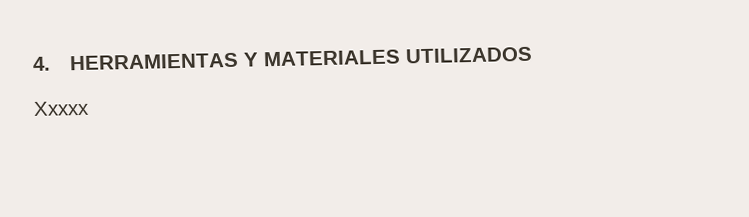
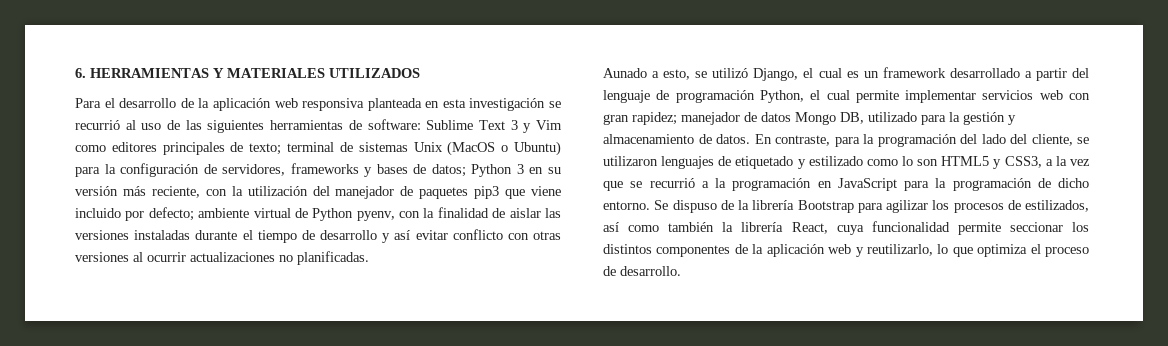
[32,56,51,71] 4. -> [75,68,86,78] 6.
[33,100,90,116] Xxxxx -> [75,98,561,111] [75,119,562,133] [75,141,561,156] [75,163,562,177] [75,186,561,199] [75,207,561,221] [75,229,561,243] [75,251,369,265] [603,67,1089,81] [603,90,1090,103] [603,112,1016,125] [603,134,1089,147] [603,156,1091,169] [603,178,1089,191] [603,200,1089,213] [603,221,1089,235] [603,244,1089,257] [603,266,681,276] Para el desarrollo de la aplicación web responsiva planteada en esta investigación se recurrió al uso de las siguientes herramientas de software: Sublime Text 3 y Vim como editores principales de texto; terminal de sistemas Unix (MacOS o Ubuntu) para la configuración de servidores, frameworks y bases de datos; Python 3 en su versión más reciente, con la utilización del manejador de paquetes pip3 que viene incluido por defecto; ambiente virtual de Python pyenv, con la finalidad de aislar las versiones instaladas durante el tiempo de desarrollo y así evitar conflicto con otras versiones al ocurrir actualizaciones no planificadas. // Aunado a esto, se utilizó Django, el cual es un framework desarrollado a partir del lenguaje de programación Python, el cual permite implementar servicios web con gran rapidez; manejador de datos Mongo DB, utilizado para la gestión y almacenamiento de datos. En contraste, para la programación del lado del cliente, se utilizaron lenguajes de etiquetado y estilizado como lo son HTML5 y CSS3, a la vez que se recurrió a la programación en JavaScript para la programación de dicho entorno. Se dispuso de la librería Bootstrap para agilizar los procesos de estilizados, así como también la librería React, cuya funcionalidad permite seccionar los distintos componentes de la aplicación web y reutilizarlo, lo que optimiza el proceso de desarrollo.

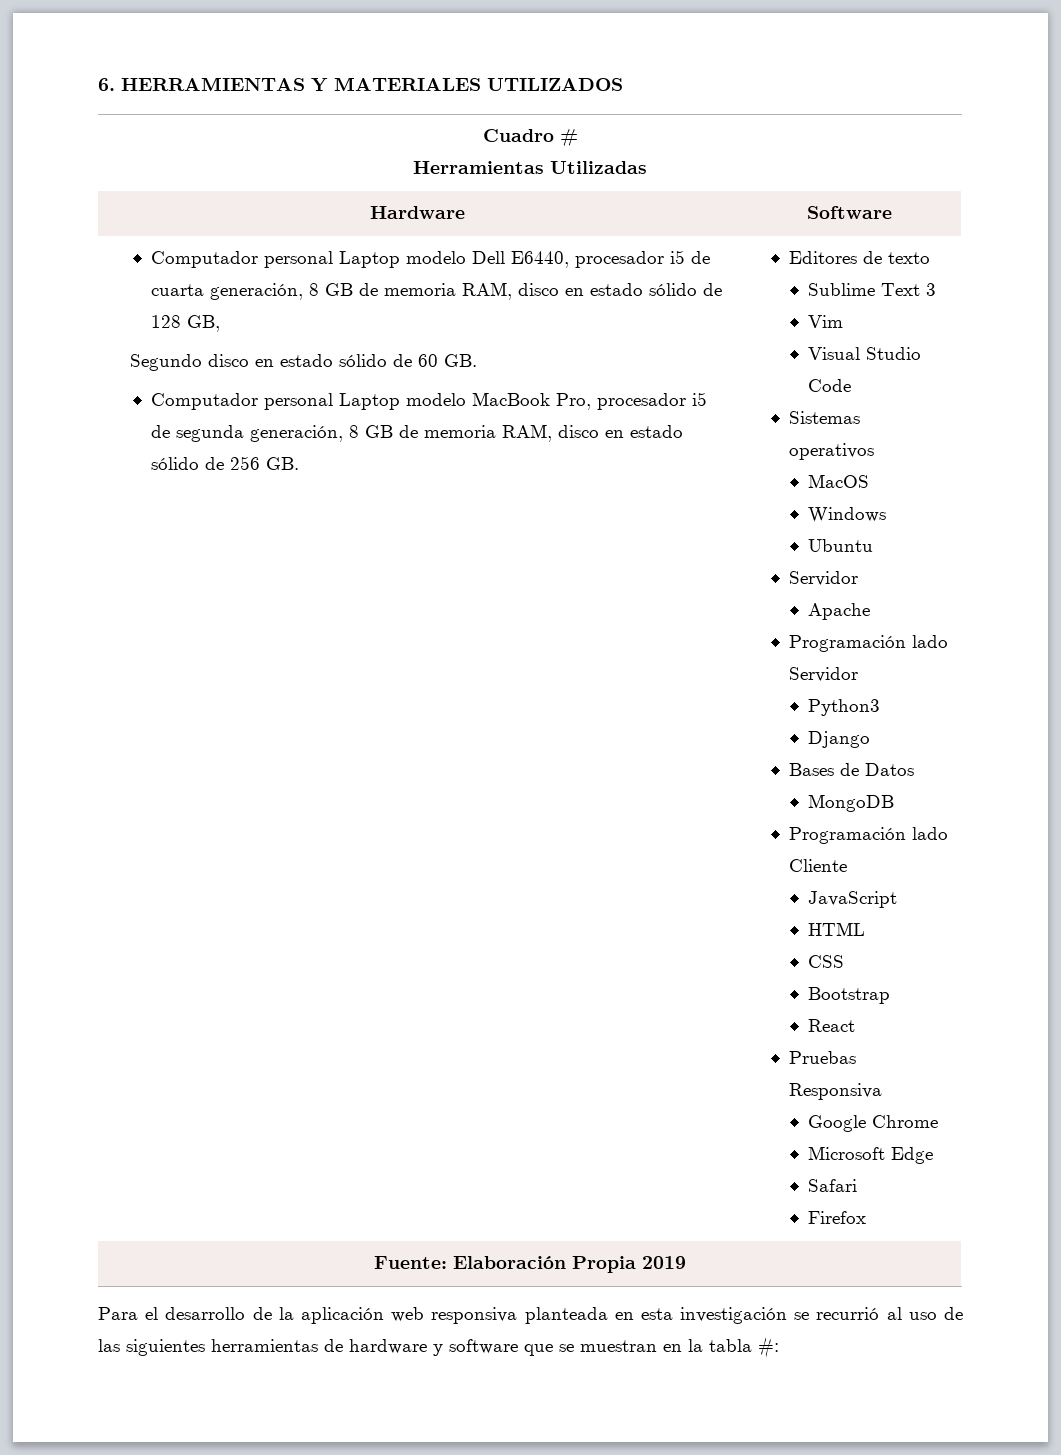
(420, 73) none -> [482,129,578,147] [413,161,647,174] [370,206,465,219] [806,206,892,219] [150,250,710,268] [150,282,722,300] [150,315,220,332] [129,354,477,371] [150,392,707,410] [150,424,683,442] [150,456,299,470] [788,251,930,264] [807,283,936,296] [807,315,843,328] [807,347,921,360] [807,379,851,392] [788,411,860,424] [788,443,874,460] [807,474,869,488] [807,507,886,523] [807,539,873,552] [788,571,858,586] [807,603,870,620] [788,635,948,652] [788,667,858,682] [807,699,880,716] [807,731,870,748] [788,763,914,776] [807,794,894,812] [788,827,948,844] [788,859,847,872] [807,891,897,908] [807,922,865,936] [807,955,844,968] [807,987,890,1004] [807,1019,855,1032] [788,1051,856,1064] [788,1083,882,1100] [807,1115,938,1132] [807,1146,933,1164] [807,1179,857,1192] [807,1211,866,1224] [374,1256,686,1273] // Cuadro # // Herramientas Utilizadas // Hardware | Software // Computador personal Laptop modelo Dell E6440, procesador i5 de cuarta generación, 8 GB de memoria RAM, disco en estado sólido de 128 GB, // Segundo disco en estado sólido de 60 GB. // Computador personal Laptop modelo MacBook Pro, procesador i5 de segunda generación, 8 GB de memoria RAM, disco en estado sólido de 256 GB. | Editores de texto // Sublime Text 3 // Vim // Visual Studio Code // Sistemas operativos // MacOS // Windows // Ubuntu // Servidor // Apache // Programación lado Servidor // Python3 // Django // Bases de Datos // MongoDB // Programación lado Cliente // JavaScript // HTML // CSS // Bootstrap // React // Pruebas Responsiva // Google Chrome // Microsoft Edge // Safari // Firefox // Fuente: Elaboración Propia 2019
[367,119,562,133] [75,141,561,156] [75,163,562,177] [75,186,561,199] [75,207,561,221] [75,229,561,243] [75,251,369,265] [603,67,1089,81] [603,90,1090,103] [603,112,1016,125] [603,134,1089,147] [603,156,1091,169] [603,178,1089,191] [603,200,1089,213] [603,221,1089,235] [603,244,1089,257] [603,266,681,276] software: Sublime Text 3 y Vim como editores principales de texto; terminal de sistemas Unix (MacOS o Ubuntu) para la configuración de servidores, frameworks y bases de datos; Python 3 en su versión más reciente, con la utilización del manejador de paquetes pip3 que viene incluido por defecto; ambiente virtual de Python pyenv, con la finalidad de aislar las versiones instaladas durante el tiempo de desarrollo y así evitar conflicto con otras versiones al ocurrir actualizaciones no planificadas. // Aunado a esto, se utilizó Django, el cual es un framework desarrollado a partir del lenguaje de programación Python, el cual permite implementar servicios web con gran rapidez; manejador de datos Mongo DB, utilizado para la gestión y almacenamiento de datos. En contraste, para la programación del lado del cliente, se utilizaron lenguajes de etiquetado y estilizado como lo son HTML5 y CSS3, a la vez que se recurrió a la programación en JavaScript para la programación de dicho entorno. Se dispuso de la librería Bootstrap para agilizar los procesos de estilizados, así como también la librería React, cuya funcionalidad permite seccionar los distintos componentes de la aplicación web y reutilizarlo, lo que optimiza el proceso de desarrollo. -> [349,1337,779,1358] hardware y software que se muestran en la tabla #:

